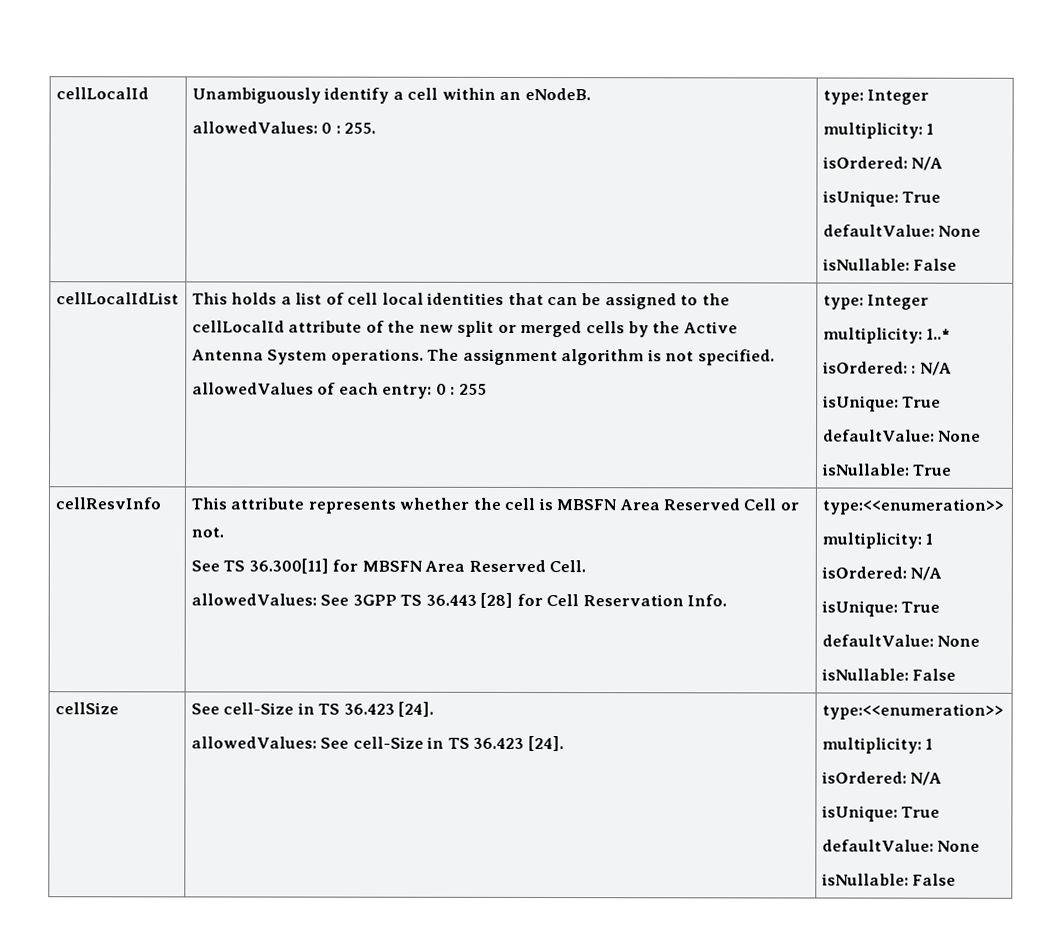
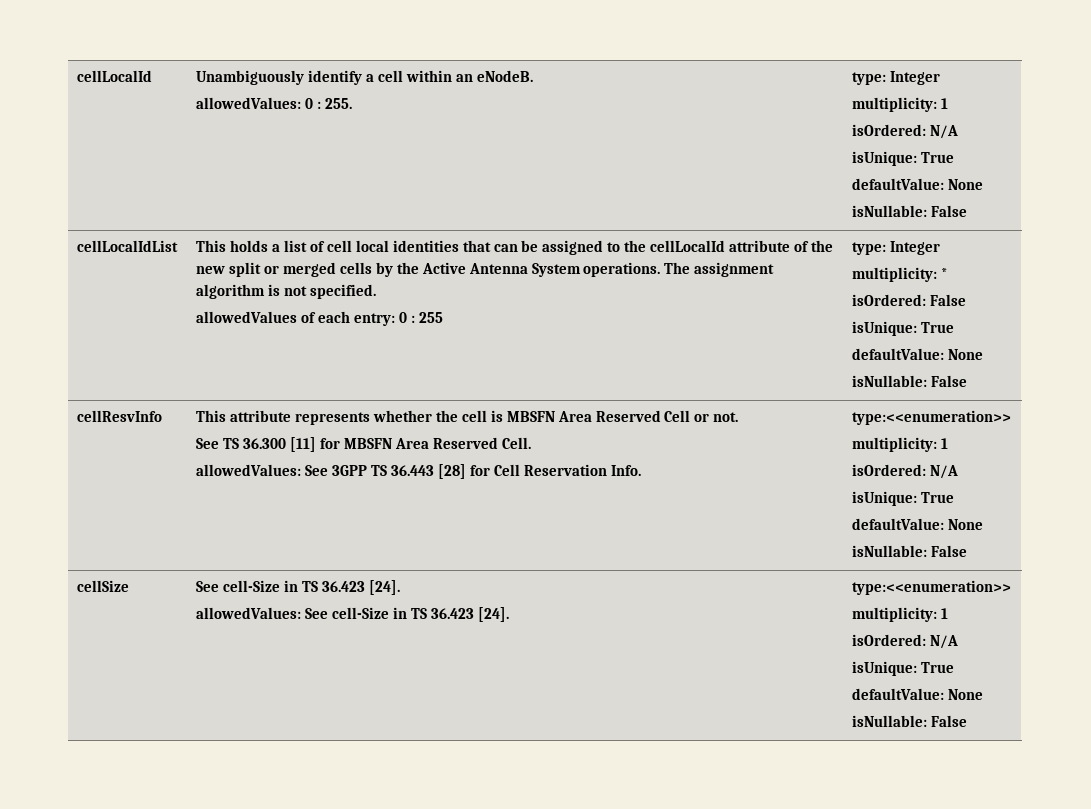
[926,328,952,340] [821,361,952,376] [821,395,942,412] [822,429,982,442] [820,463,953,476] 1..* // isOrdered: : N/A // isUnique: True // defaultValue: None // isNullable: True -> [941,268,949,279] [852,294,967,306] [852,321,955,336] [852,348,984,360] [852,375,968,387] * // isOrdered: False // isUnique: True // defaultValue: None // isNullable: False
[248,558,329,574] 36.300[11] -> [243,437,317,452] 36.300 [11]

